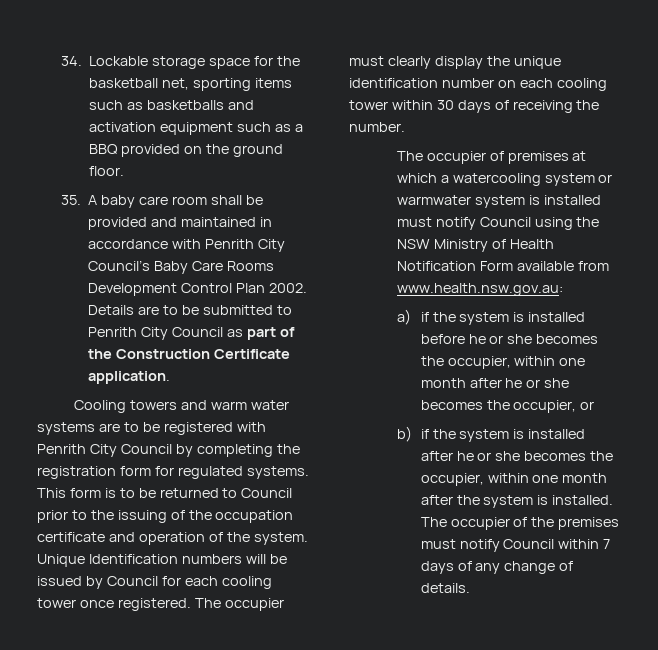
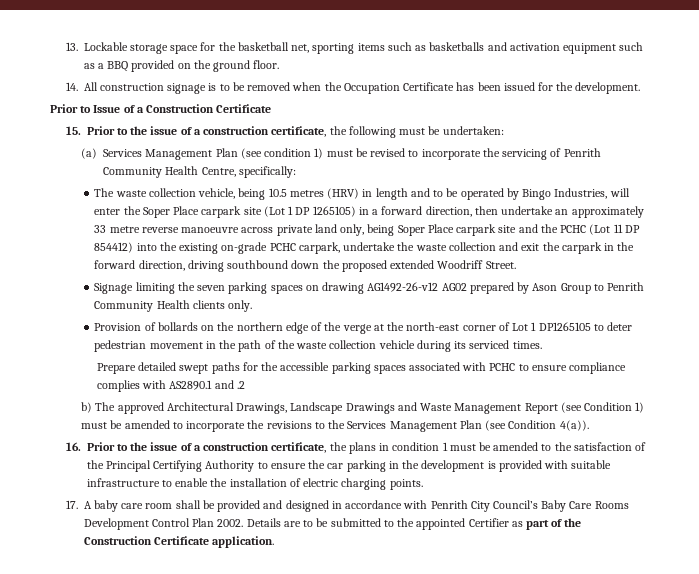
[60,56,82,66] 34. -> [65,42,78,51] 13.
[60,195,81,205] 35. -> [65,82,641,94] [50,104,272,113] [65,126,504,138] [81,148,601,160] [103,166,296,178] [94,188,630,200] [94,206,644,218] [94,224,640,236] [94,242,635,254] [94,260,516,272] [94,282,645,294] [94,300,253,312] [94,322,632,334] [94,340,542,352] [96,362,627,374] [96,380,245,392] [81,402,645,414] [81,420,589,432] [65,442,647,454] [86,460,612,472] [86,478,423,490] [65,500,78,509] 14. All construction signage is to be removed when the Occupation Certificate has been issued for the development. // Prior to Issue of a Construction Certificate // 15. Prior to the issue of a construction certificate, the following must be undertaken: // (a) Services Management Plan (see condition 1) must be revised to incorporate the servicing of Penrith Community Health Centre, specifically: // The waste collection vehicle, being 10.5 metres (HRV) in length and to be operated by Bingo Industries, will enter the Soper Place carpark site (Lot 1 DP 1265105) in a forward direction, then undertake an approximately 33 metre reverse manoeuvre across private land only, being Soper Place carpark site and the PCHC (Lot 11 DP 854412) into the existing on-grade PCHC carpark, undertake the waste collection and exit the carpark in the forward direction, driving southbound down the proposed extended Woodriff Street. // Signage limiting the seven parking spaces on drawing AG1492-26-v12 AG02 prepared by Ason Group to Penrith Community Health clients only. // Provision of bollards on the northern edge of the verge at the north-east corner of Lot 1 DP1265105 to deter pedestrian movement in the path of the waste collection vehicle during its serviced times. // Prepare detailed swept paths for the accessible parking spaces associated with PCHC to ensure compliance complies with AS2890.1 and .2 // b) The approved Architectural Drawings, Landscape Drawings and Waste Management Report (see Condition 1) must be amended to incorporate the revisions to the Services Management Plan (see Condition 4(a)). // 16. Prior to the issue of a construction certificate, the plans in condition 1 must be amended to the satisfaction of the Principal Certifying Authority to ensure the car parking in the development is provided with suitable infrastructure to enable the installation of electric charging points. // 17.
[180,217,256,227] maintained -> [285,500,329,512] designed
[88,327,223,340] Penrith City Council -> [397,518,509,530] the appointed Certifier
[74,400,289,413] [37,422,266,435] [37,444,300,457] [37,466,309,479] [37,488,293,498] [37,510,294,523] [37,532,308,545] [37,554,287,567] [37,576,272,589] [37,598,284,611] [349,56,561,69] [349,78,607,91] [349,100,600,113] [349,122,405,132] [396,151,587,164] [396,173,613,186] [396,195,601,208] [396,217,600,230] [396,239,554,252] [396,261,609,271] [396,283,563,296] [396,309,586,325] [420,334,599,344] [420,356,586,369] [420,378,570,388] [420,400,595,413] [396,426,586,442] [420,451,614,461] [420,473,608,486] [420,495,614,508] [420,517,620,530] [420,539,611,552] [420,561,574,574] [420,583,470,593] // Cooling towers and warm water systems are to be registered with Penrith City Council by completing the registration form for regulated systems. This form is to be returned to Council prior to the issuing of the occupation certificate and operation of the system. Unique Identification numbers will be issued by Council for each cooling tower once registered. The occupier must clearly display the unique identification number on each cooling tower within 30 days of receiving the number. // The occupier of premises at which a watercooling system or warmwater system is installed must notify Council using the NSW Ministry of Health Notification Form available from www.health.nsw.gov.au: // a) if the system is installed before he or she becomes the occupier, within one month after he or she becomes the occupier, or // b) if the system is installed after he or she becomes the occupier, within one month after the system is installed. The occupier of the premises must notify Council within 7 days of any change of details. -> (275, 542) none

